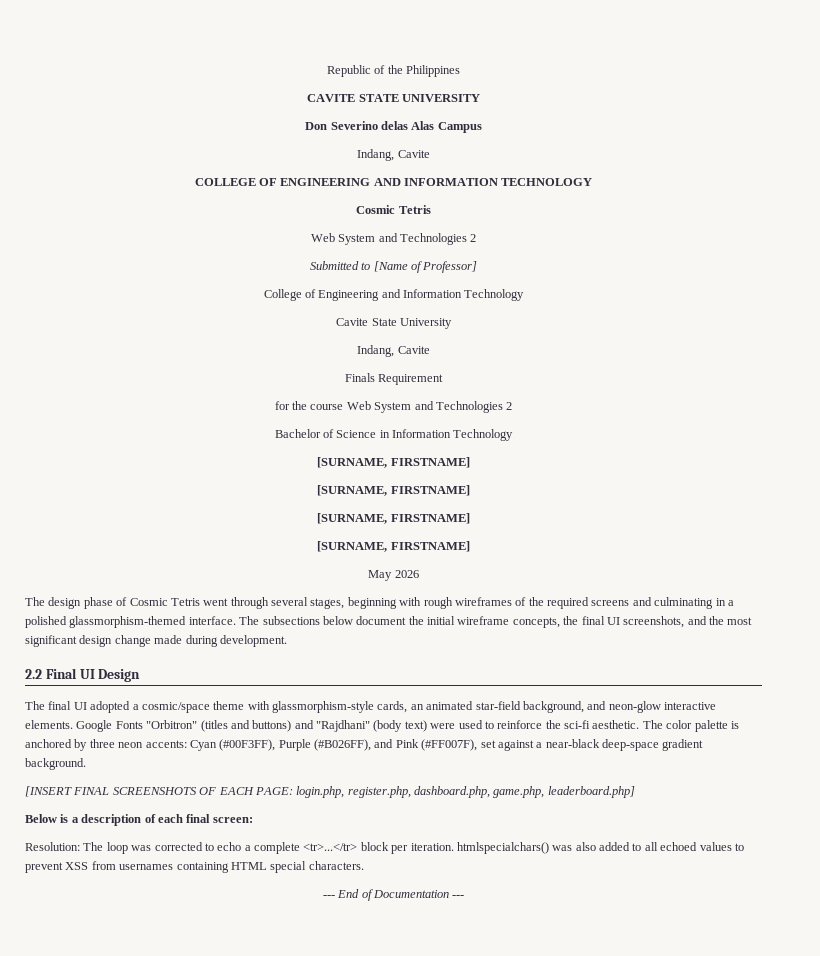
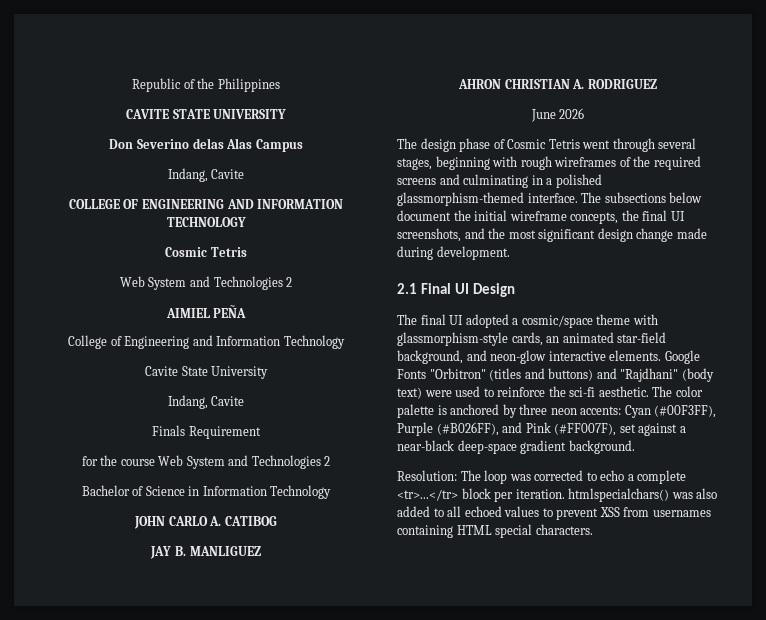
[309,261,478,273] Submitted to [Name of Professor] -> [165,305,247,318] AIMIEL PEÑA
[317,457,470,468] [317,485,470,496] [317,513,470,524] [317,541,470,552] [368,570,393,581] [SURNAME, FIRSTNAME] // [SURNAME, FIRSTNAME] // [SURNAME, FIRSTNAME] // [SURNAME, FIRSTNAME] // May -> [134,516,277,529] [150,546,261,559] [458,79,657,89] [530,109,556,122] JOHN CARLO A. CATIBOG // JAY B. MANLIGUEZ // AHRON CHRISTIAN A. RODRIGUEZ // June
[25,669,42,679] 2.2 -> [397,283,417,294] 2.1
[25,786,635,798] [25,814,253,826] // [INSERT FINAL SCREENSHOTS OF EACH PAGE: login.php, register.php, dashboard.php, game.php, leaderboard.php] // Below is a description of each final screen: -> (635, 447) none
[322,889,465,901] // --- End of Documentation --- -> (593, 529) none

